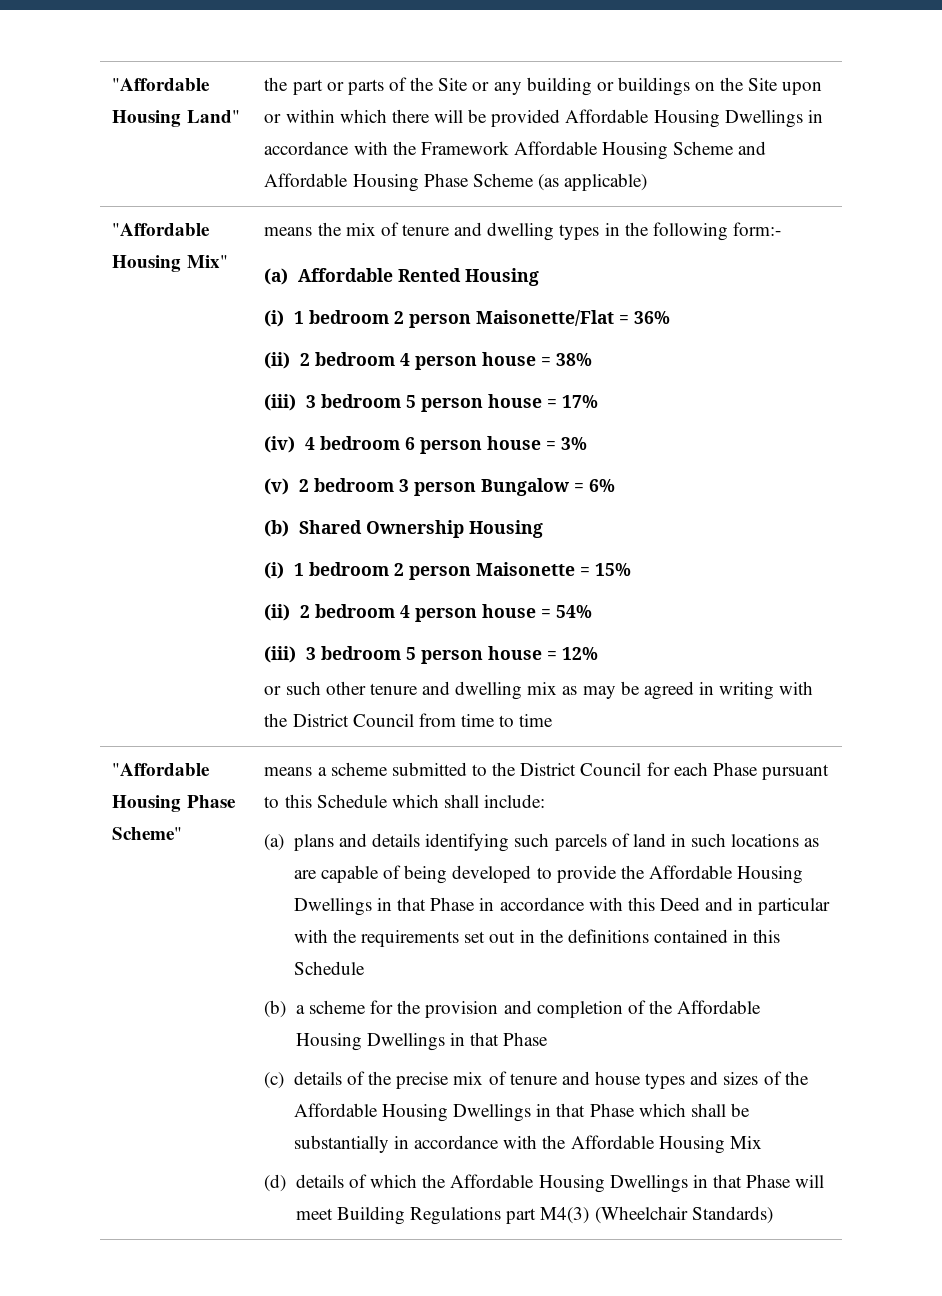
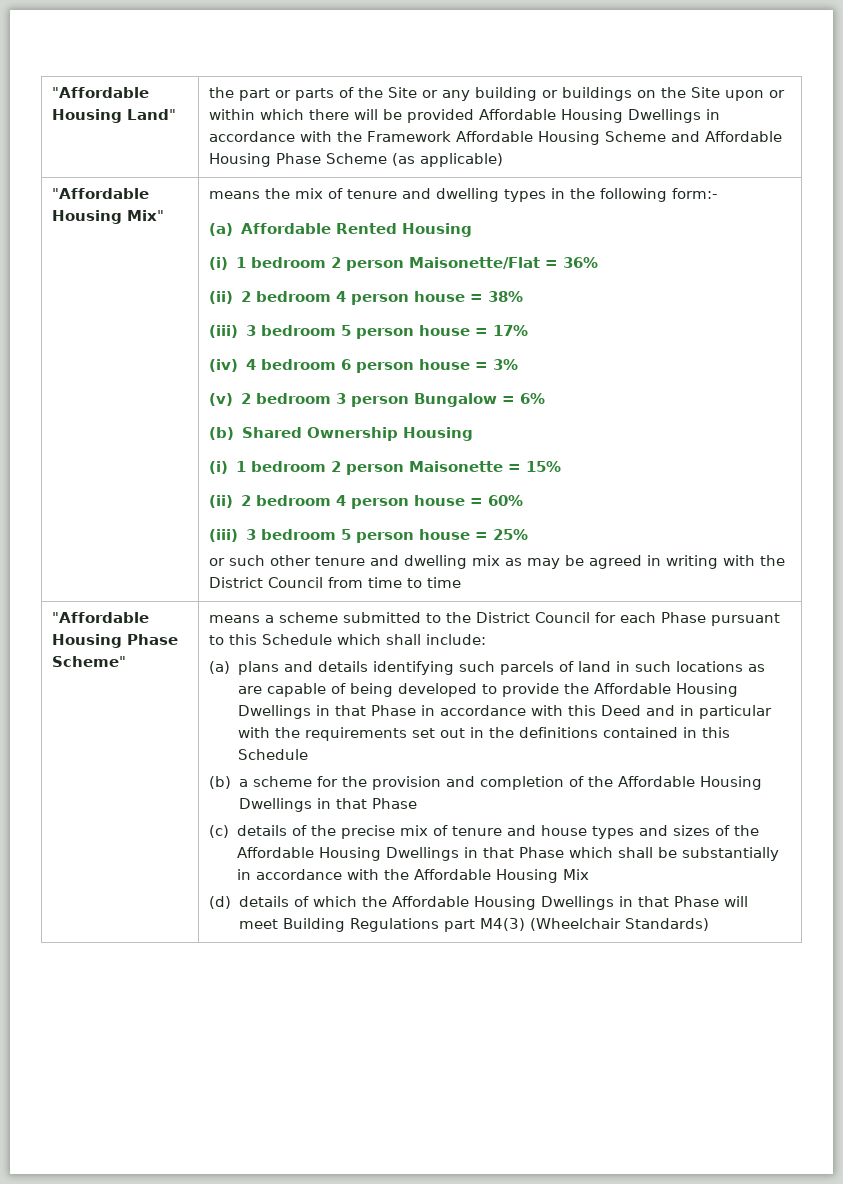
[555,605,592,618] [264,646,598,664] 54% // (iii) 3 bedroom 5 person house = 12% -> [487,495,523,506] [209,529,528,543] 60% // (iii) 3 bedroom 5 person house = 25%

